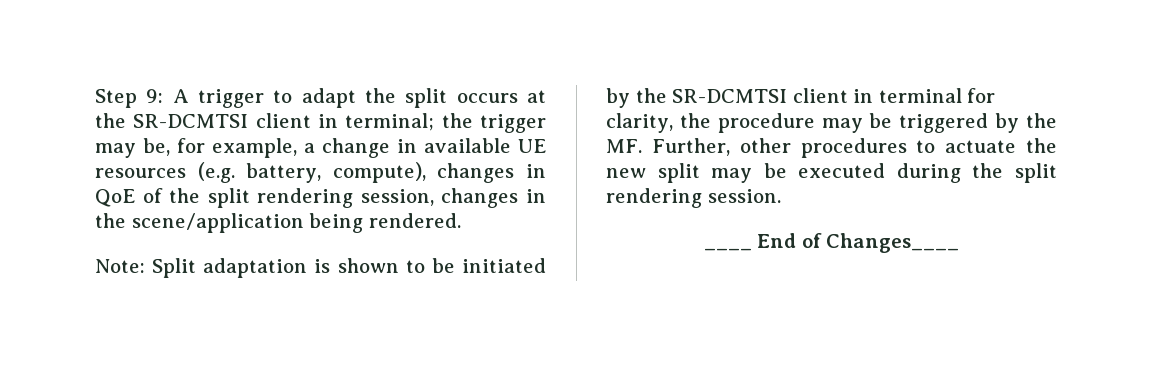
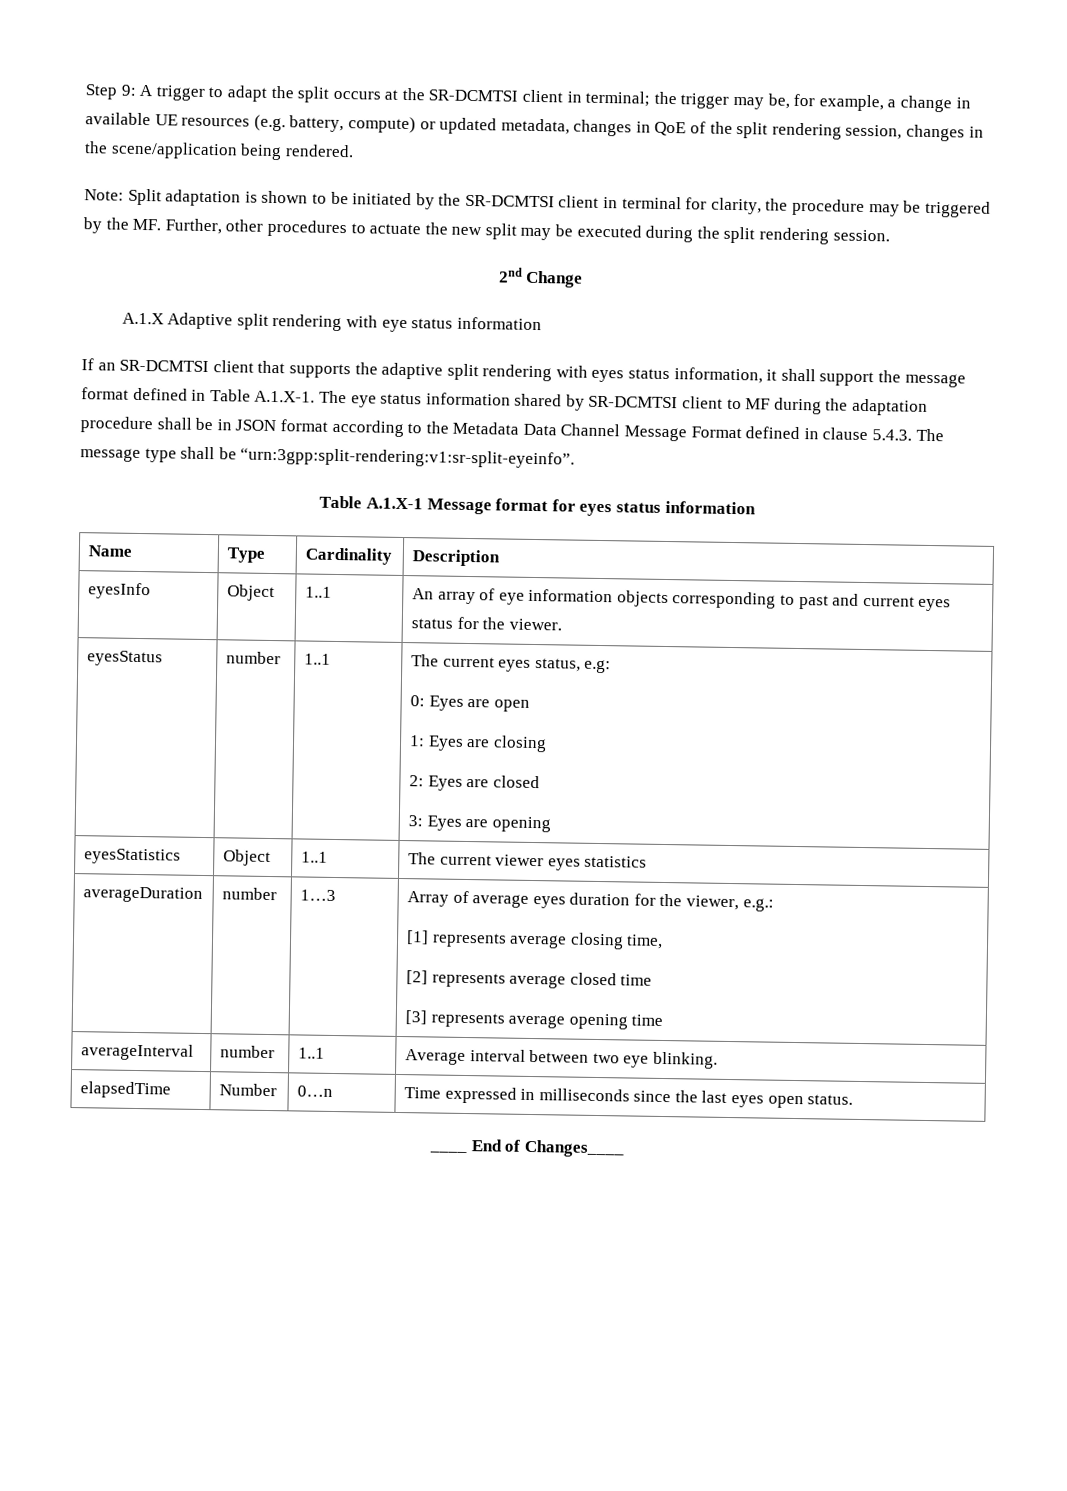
[332,162,426,183] compute), -> [347,116,570,135] compute) or updated metadata,
(781, 196) none -> [498,267,584,288] [121,312,542,333] [81,358,966,388] [81,387,929,416] [80,416,944,442] [80,446,576,469] [319,495,756,517] [87,545,132,557] [226,547,265,563] [304,547,392,565] [411,549,500,567] [87,582,151,600] [226,584,275,602] [304,586,332,598] [411,588,952,612] [410,616,562,631] [86,650,163,667] [225,651,281,665] [303,653,331,665] [410,654,612,674] [409,695,530,712] [408,735,547,753] [408,775,540,791] [407,815,551,833] [83,848,181,865] [222,849,271,867] [300,851,328,863] [407,852,648,871] [82,886,203,903] [221,887,277,901] [299,889,336,902] [406,890,774,912] [405,930,664,950] [405,970,653,989] [404,1010,664,1030] [80,1043,194,1061] [219,1045,275,1059] [297,1047,325,1059] [404,1049,718,1069] [79,1081,171,1099] [218,1083,277,1097] [296,1085,333,1097] [403,1086,854,1109] // 2nd Change // A.1.X Adaptive split rendering with eye status information // If an SR-DCMTSI client that supports the adaptive split rendering with eyes status information, it shall support the message format defined in Table A.1.X-1. The eye status information shared by SR-DCMTSI client to MF during the adaptation procedure shall be in JSON format according to the Metadata Data Channel Message Format defined in clause 5.4.3. The message type shall be “urn:3gpp:split-rendering:v1:sr-split-eyeinfo”. // Table A.1.X-1 Message format for eyes status information // Name | Type | Cardinality | Description // eyesInfo | Object | 1..1 | An array of eye information objects corresponding to past and current eyes status for the viewer. // eyesStatus | number | 1..1 | The current eyes status, e.g: // 0: Eyes are open // 1: Eyes are closing // 2: Eyes are closed // 3: Eyes are opening // eyesStatistics | Object | 1..1 | The current viewer eyes statistics // averageDuration | number | 1…3 | Array of average eyes duration for the viewer, e.g.: // [1] represents average closing time, // [2] represents average closed time // [3] represents average opening time // averageInterval | number | 1..1 | Average interval between two eye blinking. // elapsedTime | Number | 0…n | Time expressed in milliseconds since the last eyes open status.

